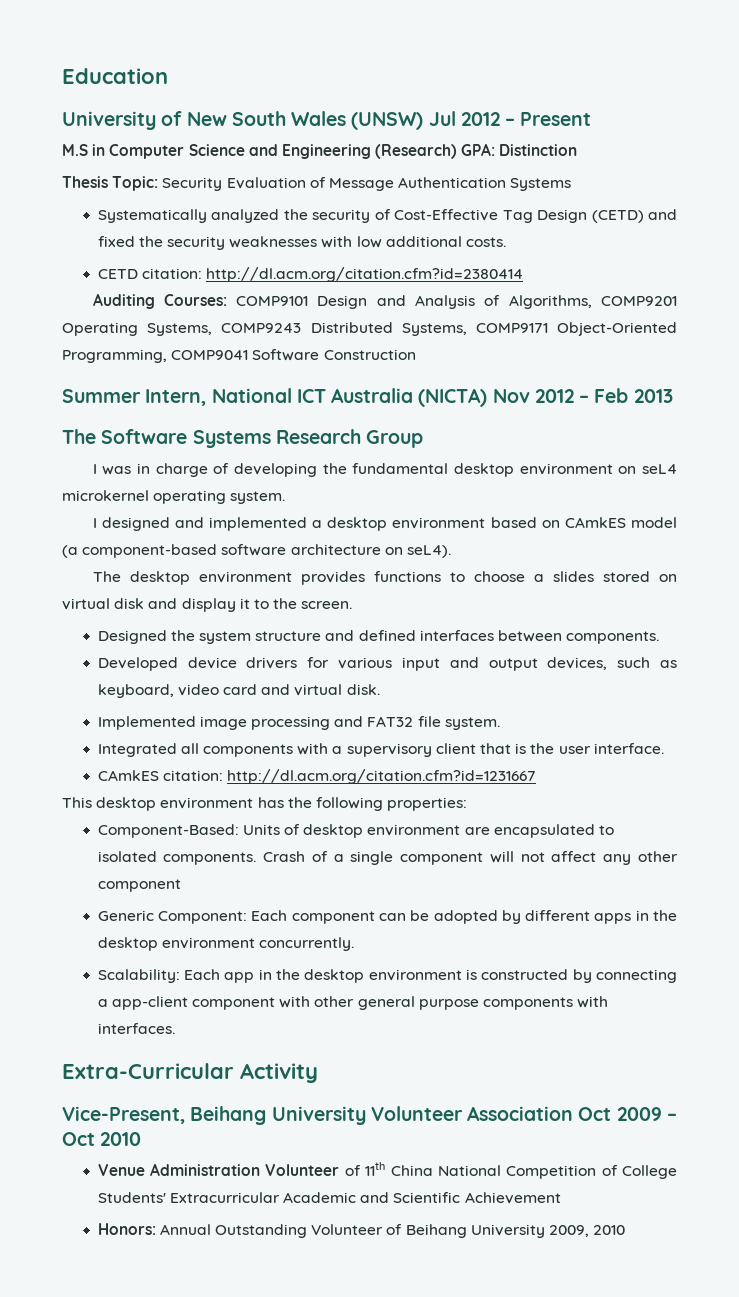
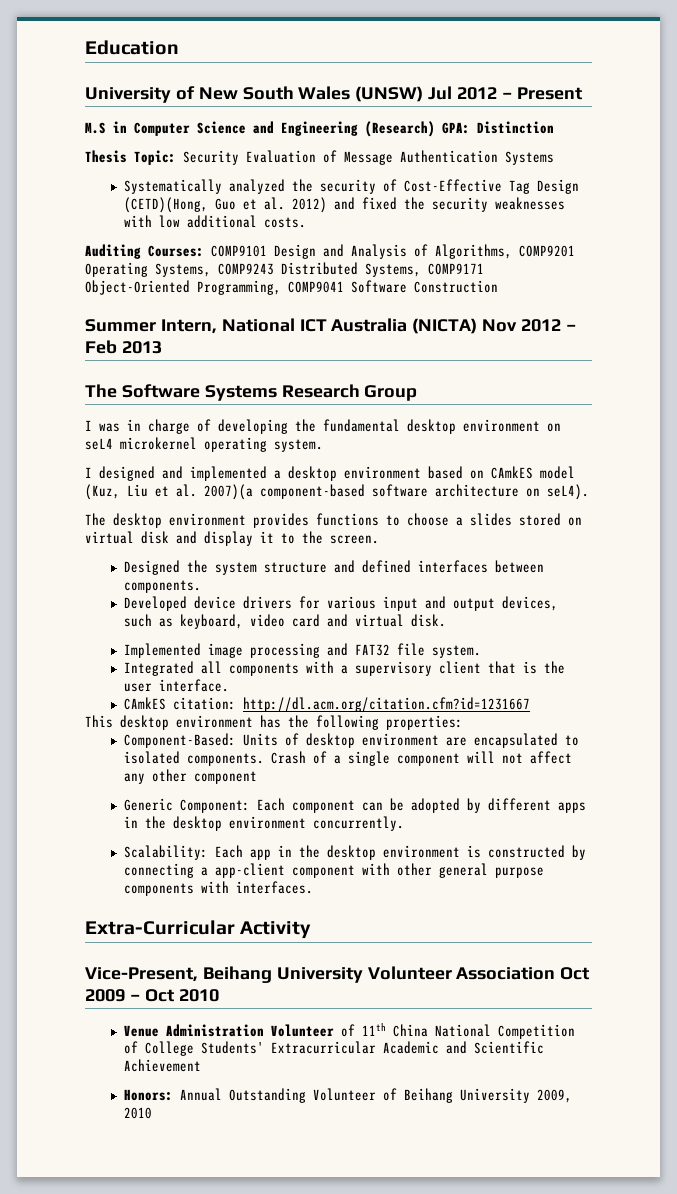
[591,210,644,223] (CETD) -> [123,197,327,213] (CETD)(Hong, Guo et al. 2012)
[97,267,524,282] // CETD citation: http://dl.acm.org/citation.cfm?id=2380414 -> (306, 222) none
[62,545,78,558] (a -> [85,484,253,500] (Kuz, Liu et al. 2007)(a

